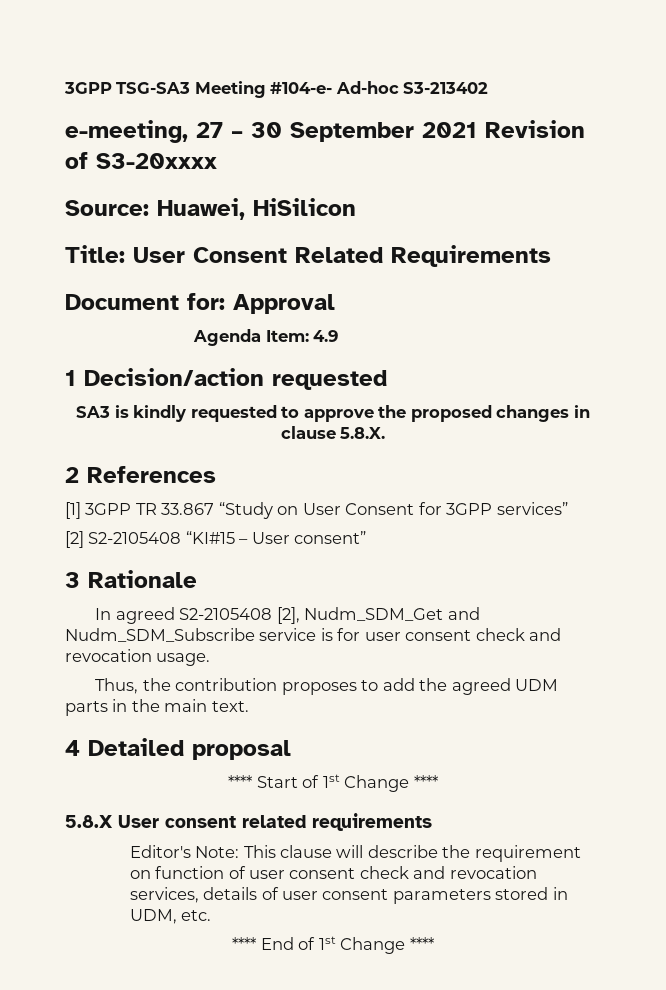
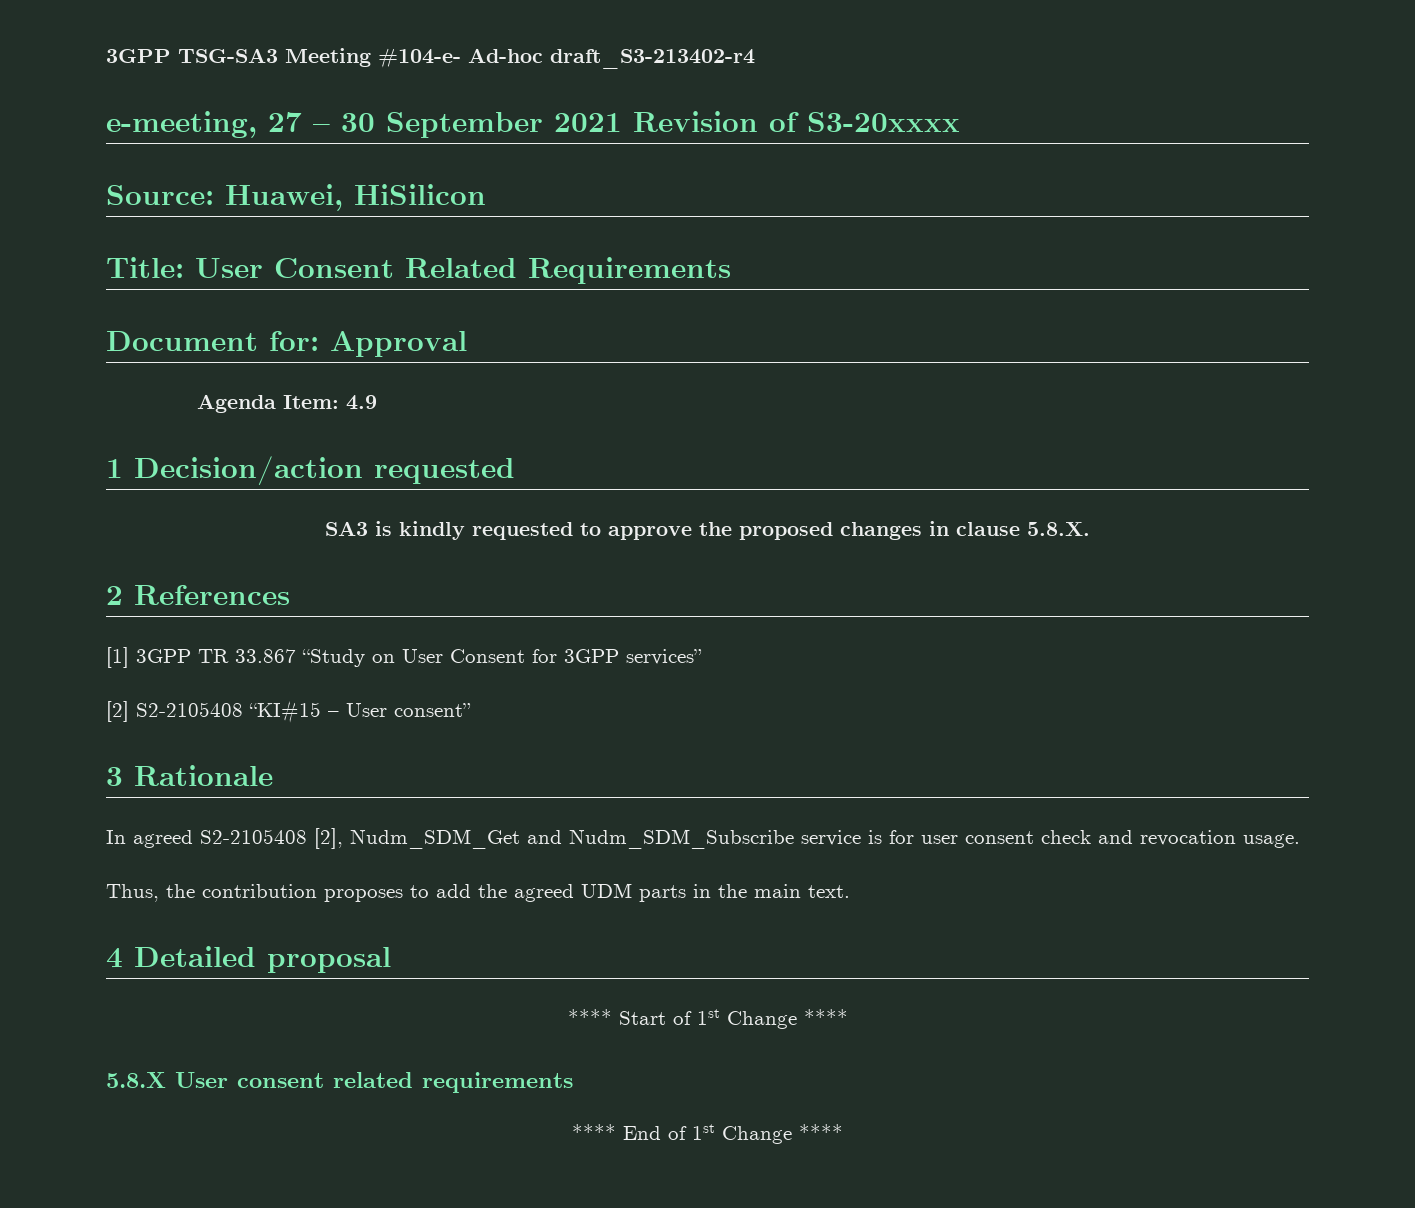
[403,82,489,94] S3-213402 -> [550,49,755,69] draft_S3-213402-r4
[129,845,581,862] [129,866,537,879] [129,887,568,904] [129,909,212,924] // Editor's Note: This clause will describe the requirement on function of user consent check and revocation services, details of user consent parameters stored in UDM, etc. -> (573, 1082) none

